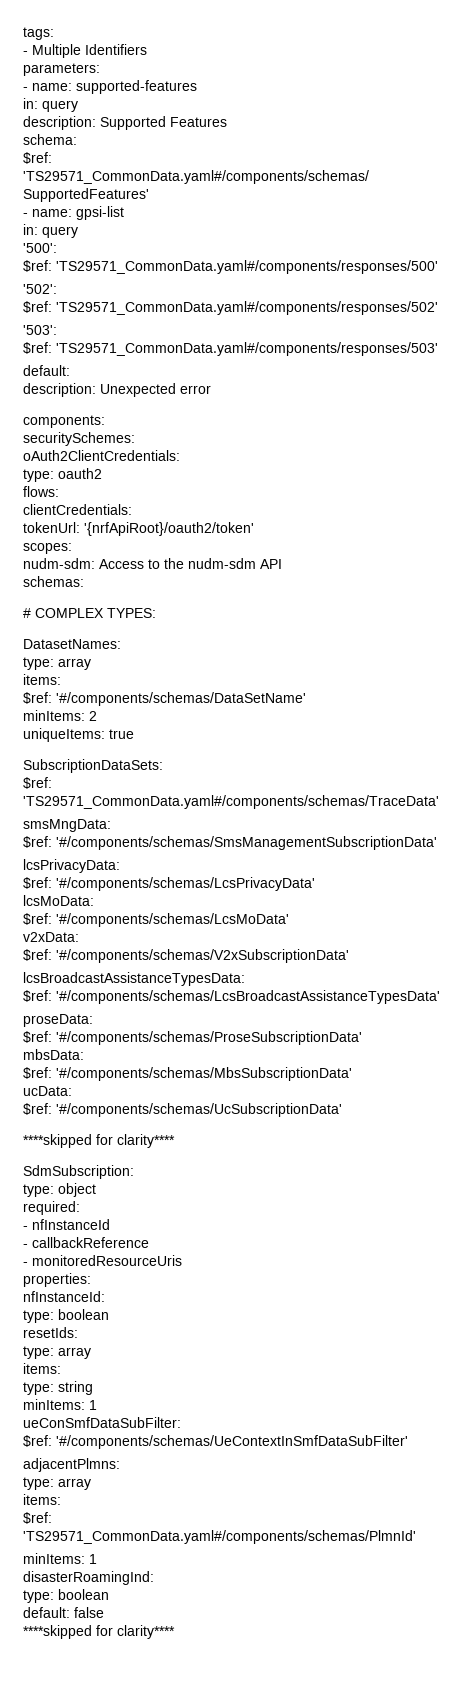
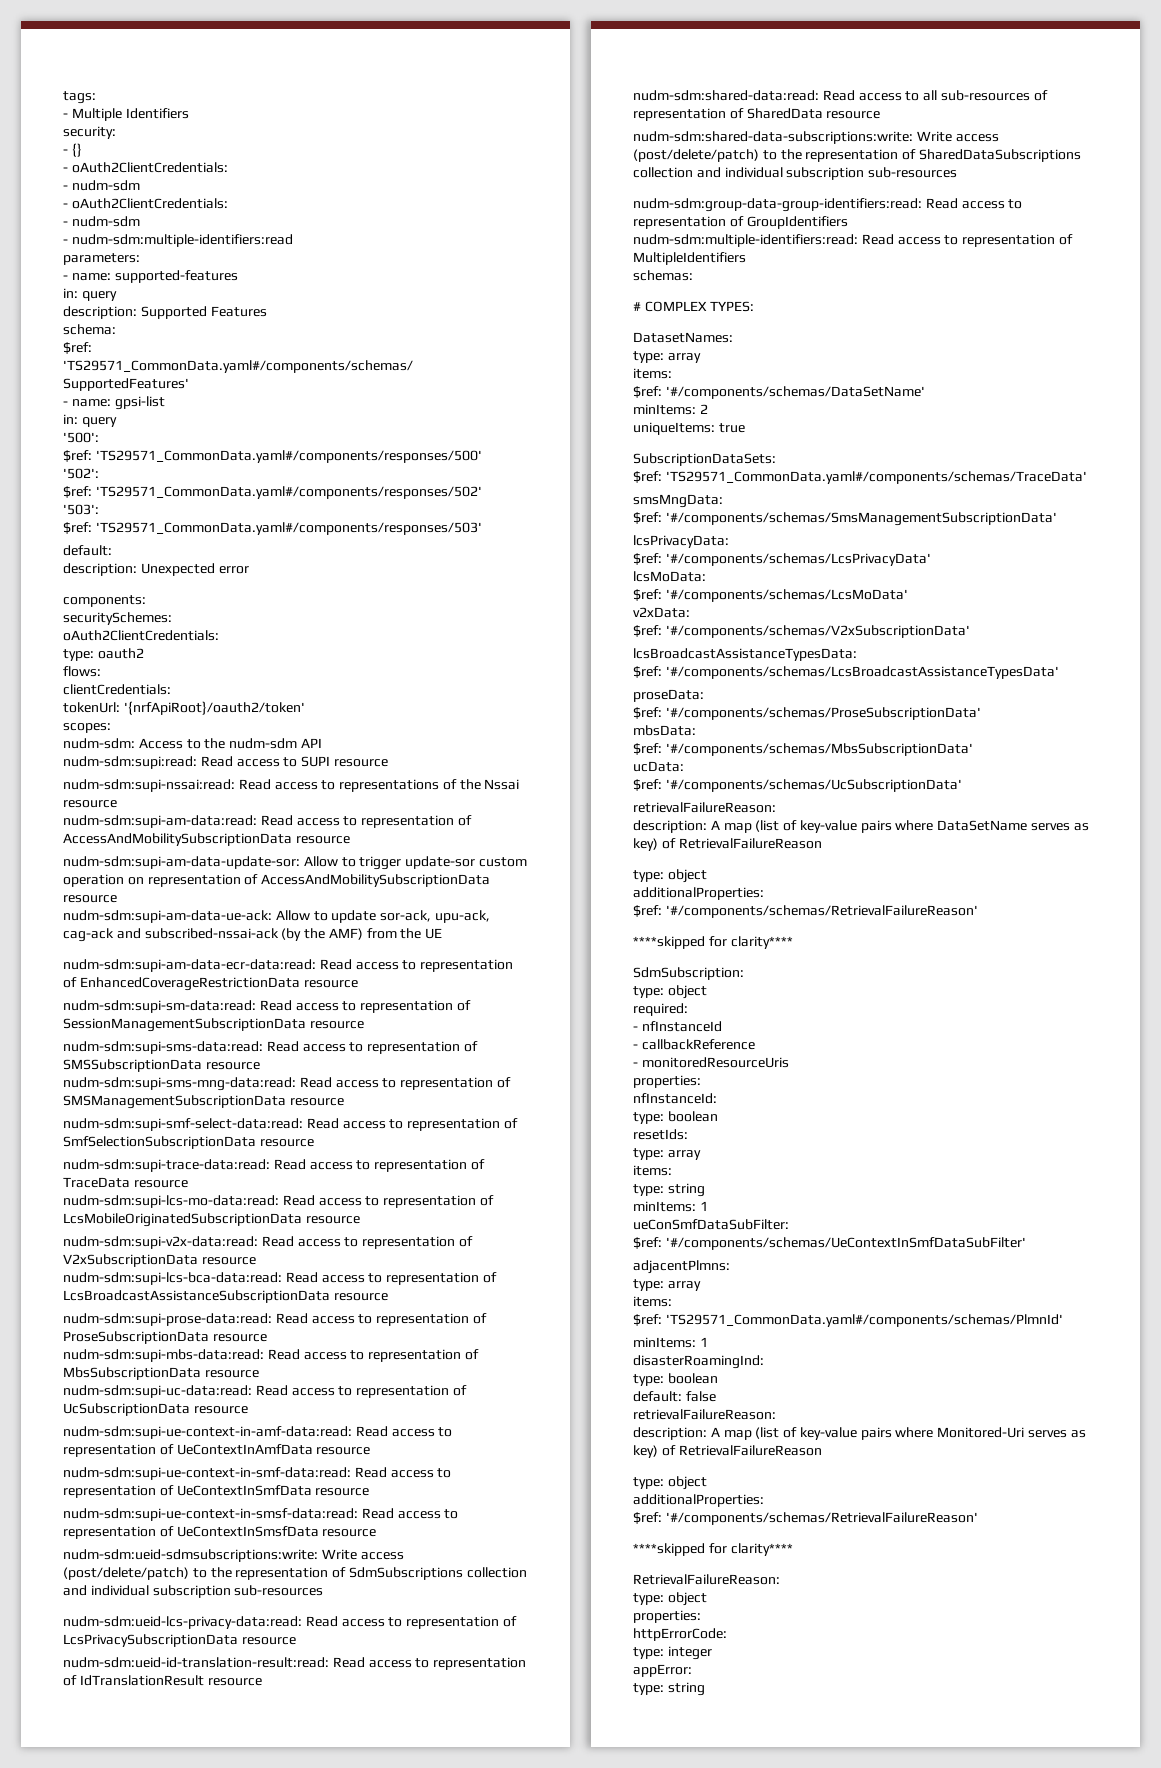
(147, 49) none -> [63,126,116,139] [63,143,82,157] [63,162,228,173] [63,180,140,191] [63,198,228,209] [63,216,140,227] [63,234,293,247] // security: // - {} // - oAuth2ClientCredentials: // - nudm-sdm // - oAuth2ClientCredentials: // - nudm-sdm // - nudm-sdm:multiple-identifiers:read
(282, 564) none -> [63,756,388,769] [63,779,520,792] [63,800,117,808] [63,815,472,828] [63,833,350,846] [63,856,527,870] [63,874,491,887] [63,895,117,903] [63,910,490,923] [63,928,443,942] [63,959,514,972] [63,977,358,991] [63,1000,471,1013] [63,1018,364,1032] [63,1041,478,1054] [63,1059,260,1072] [63,1077,511,1091] [63,1095,344,1109] [63,1118,518,1131] [63,1136,314,1149] [63,1159,485,1172] [63,1177,188,1188] [63,1195,494,1208] [63,1213,360,1227] [63,1236,473,1249] [63,1254,256,1267] [63,1272,497,1285] [63,1290,388,1303] [63,1313,487,1326] [63,1331,267,1344] [63,1349,479,1362] [63,1367,259,1380] [63,1385,467,1398] [63,1403,248,1416] [63,1426,453,1439] [63,1444,371,1457] [63,1467,452,1480] [63,1485,370,1498] [63,1508,459,1521] [63,1526,377,1539] [63,1549,404,1562] [63,1567,527,1580] [63,1585,324,1598] [63,1616,517,1629] [63,1634,296,1647] [63,1657,527,1670] [63,1675,262,1686] [633,90,1048,101] [633,108,881,121] [633,131,999,144] [633,149,1081,162] [633,167,958,180] [633,198,1023,212] [633,216,848,229] [633,234,1073,247] [633,252,746,265] // nudm-sdm:supi:read: Read access to SUPI resource // nudm-sdm:supi-nssai:read: Read access to representations of the Nssai resource // nudm-sdm:supi-am-data:read: Read access to representation of AccessAndMobilitySubscriptionData resource // nudm-sdm:supi-am-data-update-sor: Allow to trigger update-sor custom operation on representation of AccessAndMobilitySubscriptionData resource // nudm-sdm:supi-am-data-ue-ack: Allow to update sor-ack, upu-ack, cag-ack and subscribed-nssai-ack (by the AMF) from the UE // nudm-sdm:supi-am-data-ecr-data:read: Read access to representation of EnhancedCoverageRestrictionData resource // nudm-sdm:supi-sm-data:read: Read access to representation of SessionManagementSubscriptionData resource // nudm-sdm:supi-sms-data:read: Read access to representation of SMSSubscriptionData resource // nudm-sdm:supi-sms-mng-data:read: Read access to representation of SMSManagementSubscriptionData resource // nudm-sdm:supi-smf-select-data:read: Read access to representation of SmfSelectionSubscriptionData resource // nudm-sdm:supi-trace-data:read: Read access to representation of TraceData resource // nudm-sdm:supi-lcs-mo-data:read: Read access to representation of LcsMobileOriginatedSubscriptionData resource // nudm-sdm:supi-v2x-data:read: Read access to representation of V2xSubscriptionData resource // nudm-sdm:supi-lcs-bca-data:read: Read access to representation of LcsBroadcastAssistanceSubscriptionData resource // nudm-sdm:supi-prose-data:read: Read access to representation of ProseSubscriptionData resource // nudm-sdm:supi-mbs-data:read: Read access to representation of MbsSubscriptionData resource // nudm-sdm:supi-uc-data:read: Read access to representation of UcSubscriptionData resource // nudm-sdm:supi-ue-context-in-amf-data:read: Read access to representation of UeContextInAmfData resource // nudm-sdm:supi-ue-context-in-smf-data:read: Read access to representation of UeContextInSmfData resource // nudm-sdm:supi-ue-context-in-smsf-data:read: Read access to representation of UeContextInSmsfData resource // nudm-sdm:ueid-sdmsubscriptions:write: Write access (post/delete/patch) to the representation of SdmSubscriptions collection and individual subscription sub-resources // nudm-sdm:ueid-lcs-privacy-data:read: Read access to representation of LcsPrivacySubscriptionData resource // nudm-sdm:ueid-id-translation-result:read: Read access to representation of IdTranslationResult resource // nudm-sdm:shared-data:read: Read access to all sub-resources of representation of SharedData resource // nudm-sdm:shared-data-subscriptions:write: Write access (post/delete/patch) to the representation of SharedDataSubscriptions collection and individual subscription sub-resources // nudm-sdm:group-data-group-identifiers:read: Read access to representation of GroupIdentifiers // nudm-sdm:multiple-identifiers:read: Read access to representation of MultipleIdentifiers
(342, 1110) none -> [633,802,776,813] [633,820,1089,833] [633,838,822,851] [633,869,707,883] [633,887,764,900] [633,905,978,918] // retrievalFailureReason: // description: A map (list of key-value pairs where DataSetName serves as key) of RetrievalFailureReason // type: object // additionalProperties: // $ref: '#/components/schemas/RetrievalFailureReason'
[23,1625,175,1639] ****skipped for clarity**** -> [633,1409,776,1420] [633,1427,1086,1440] [633,1445,822,1458] [633,1476,707,1490] [633,1494,764,1507] [633,1512,978,1525] [633,1543,793,1556] [633,1574,780,1585] [633,1592,707,1606] [633,1610,701,1623] [633,1628,727,1641] [633,1646,712,1660] [633,1664,692,1677] [633,1682,705,1696] retrievalFailureReason: // description: A map (list of key-value pairs where Monitored-Uri serves as key) of RetrievalFailureReason // type: object // additionalProperties: // $ref: '#/components/schemas/RetrievalFailureReason' // ****skipped for clarity**** // RetrievalFailureReason: // type: object // properties: // httpErrorCode: // type: integer // appError: // type: string

